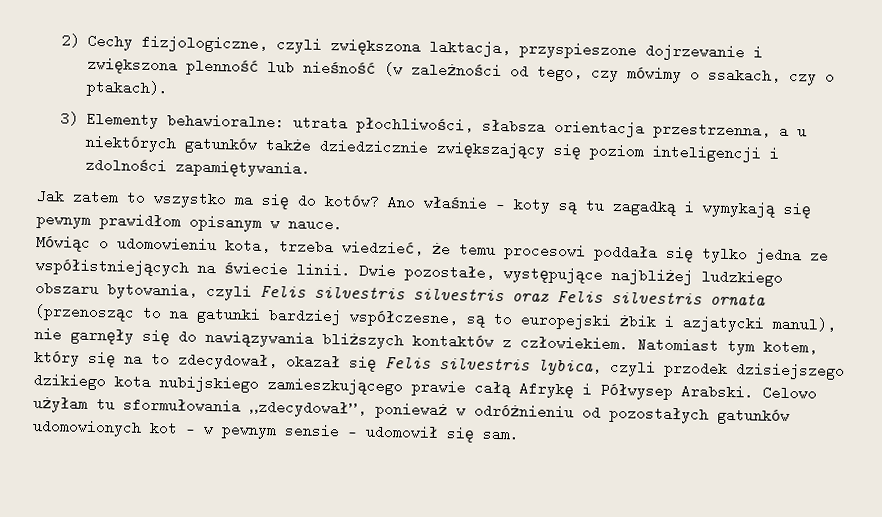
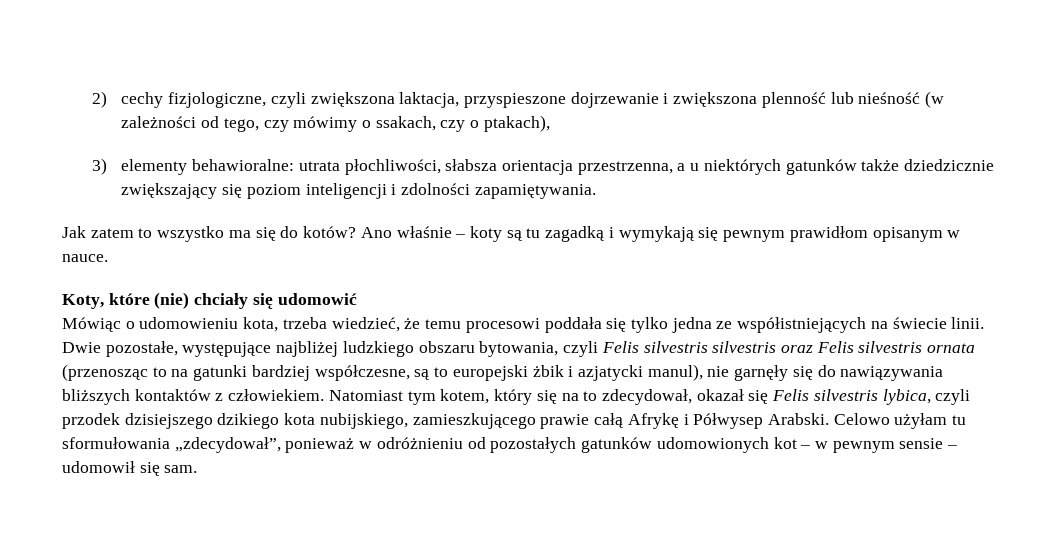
[87,33,134,51] Cechy -> [121,92,164,108] cechy
[86,79,170,98] ptakach). -> [483,115,550,132] ptakach),
[86,111,160,130] Elementy -> [121,159,188,175] elementy
[495,204,505,210] — -> [455,234,466,238] –
(343, 224) none -> [62,292,357,309] // Koty, które (nie) chciały się udomowić
[159,375,259,393] nubijskiego -> [319,413,408,429] nubijskiego,
[185,429,196,434] — -> [800,445,811,449] –
[347,432,357,437] — -> [947,445,958,449] –

